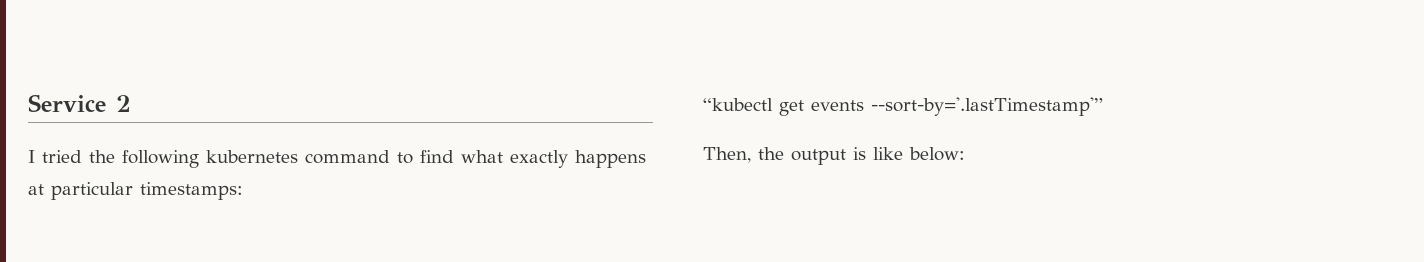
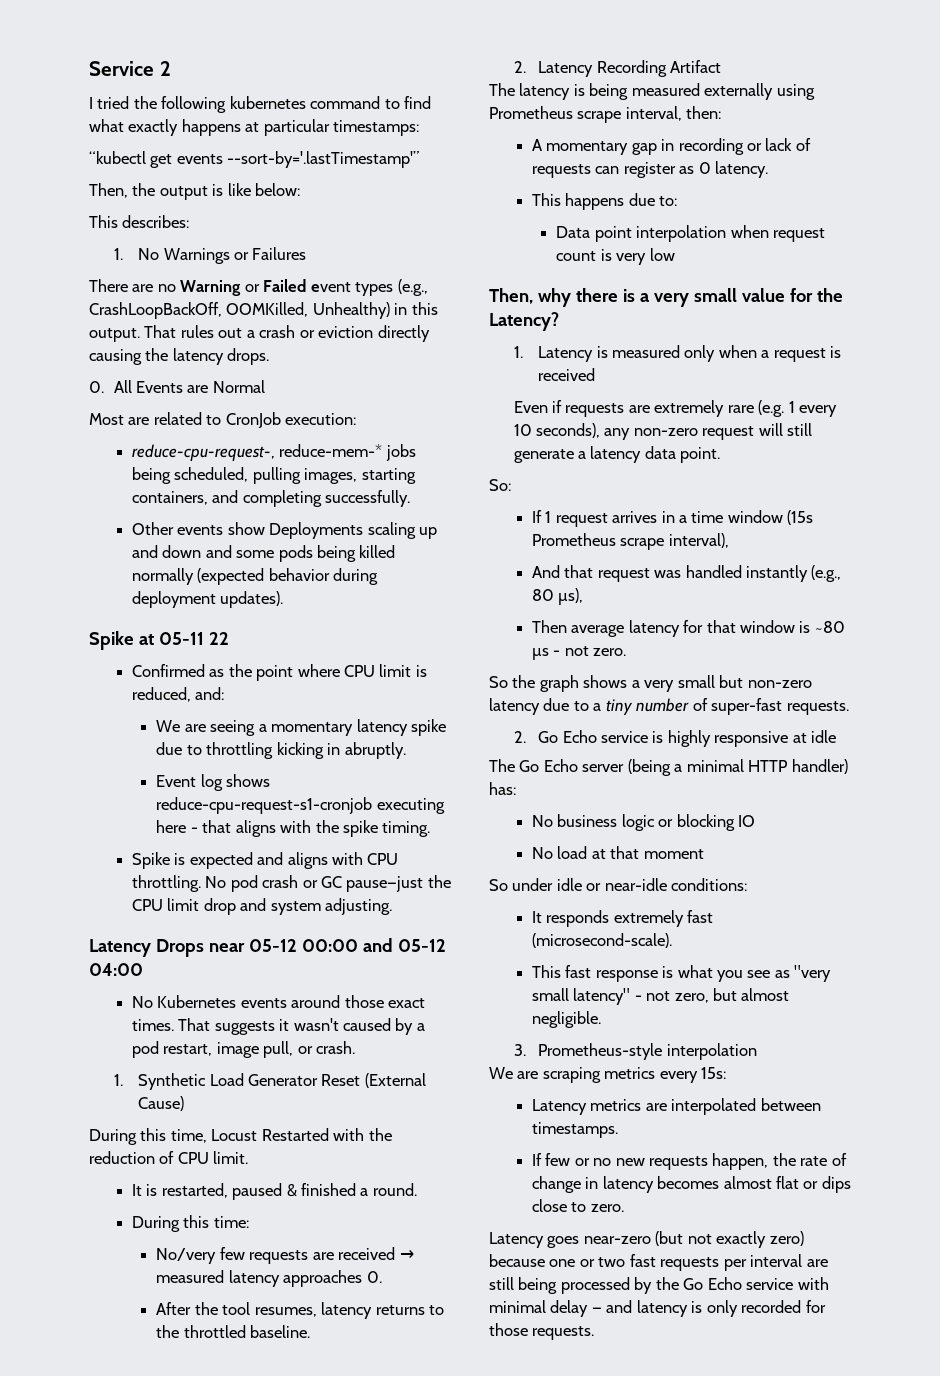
(965, 154) none -> [89,215,190,228] [113,247,307,264] [89,279,428,296] [89,302,438,319] [89,325,430,342] [89,348,270,365] [89,380,265,393] [89,412,357,428] [131,444,416,461] [131,467,416,484] [131,490,411,507] [131,522,437,539] [131,545,396,562] [131,568,379,585] [131,591,284,608] [89,631,229,650] [131,664,427,681] [131,687,225,702] [156,719,446,736] [156,742,406,759] [156,774,271,791] [156,797,445,814] [156,820,431,837] [131,852,399,869] [131,875,451,892] [131,898,392,915] [89,938,446,957] [89,963,143,976] [131,995,425,1008] [131,1018,425,1035] [131,1041,355,1058] [113,1073,426,1090] [138,1096,185,1111] [89,1128,392,1145] [89,1151,249,1164] [131,1183,417,1200] [131,1215,249,1232] [156,1247,414,1264] [156,1270,382,1287] [156,1302,444,1319] [156,1325,311,1338] [513,60,722,77] [489,83,815,100] [489,106,722,123] [531,138,811,155] [531,161,768,178] [531,193,678,210] [556,225,826,242] [556,248,675,265] [489,288,843,307] [489,312,559,331] [513,345,842,362] [538,368,596,381] [513,400,838,417] [513,423,813,440] [513,446,721,463] [489,479,511,491] [531,510,814,527] [531,533,729,550] [531,565,842,582] [531,588,584,605] [531,620,845,637] [531,646,627,660] [489,675,812,692] [489,698,849,715] [513,730,837,747] [489,759,848,776] [489,782,516,795] [531,814,755,831] [531,846,704,859] [489,878,748,891] [531,910,714,927] [531,933,672,948] [531,965,832,982] [531,988,790,1005] [531,1011,601,1028] [513,1043,757,1060] [489,1067,727,1083] [531,1098,821,1115] [531,1122,618,1138] [531,1153,847,1170] [531,1176,851,1193] [531,1199,624,1212] [489,1231,804,1248] [489,1254,828,1271] [489,1277,829,1294] [489,1300,826,1317] [489,1323,595,1340] // This describes: // 1. No Warnings or Failures // There are no Warning or Failed event types (e.g., CrashLoopBackOff, OOMKilled, Unhealthy) in this output. That rules out a crash or eviction directly causing the latency drops. // 0. All Events are Normal // Most are related to CronJob execution: // reduce-cpu-request-, reduce-mem-* jobs being scheduled, pulling images, starting containers, and completing successfully. // Other events show Deployments scaling up and down and some pods being killed normally (expected behavior during deployment updates). // Spike at 05-11 22 // Confirmed as the point where CPU limit is reduced, and: // We are seeing a momentary latency spike due to throttling kicking in abruptly. // Event log shows reduce-cpu-request-s1-cronjob executing here - that aligns with the spike timing. // Spike is expected and aligns with CPU throttling. No pod crash or GC pause—just the CPU limit drop and system adjusting. // Latency Drops near 05-12 00:00 and 05-12 04:00 // No Kubernetes events around those exact times. That suggests it wasn't caused by a pod restart, image pull, or crash. // 1. Synthetic Load Generator Reset (External Cause) // During this time, Locust Restarted with the reduction of CPU limit. // It is restarted, paused & finished a round. // During this time: // No/very few requests are received → measured latency approaches 0. // After the tool resumes, latency returns to the throttled baseline. // 2. Latency Recording Artifact // The latency is being measured externally using Prometheus scrape interval, then: // A momentary gap in recording or lack of requests can register as 0 latency. // This happens due to: // Data point interpolation when request count is very low // Then, why there is a very small value for the Latency? // 1. Latency is measured only when a request is received // Even if requests are extremely rare (e.g. 1 every 10 seconds), any non-zero request will still generate a latency data point. // So: // If 1 request arrives in a time window (15s Prometheus scrape interval), // And that request was handled instantly (e.g., 80 µs), // Then average latency for that window is ~80 µs - not zero. // So the graph shows a very small but non-zero latency due to a tiny number of super-fast requests. // 2. Go Echo service is highly responsive at idle // The Go Echo server (being a minimal HTTP handler) has: // No business logic or blocking IO // No load at that moment // So under idle or near-idle conditions: // It responds extremely fast (microsecond-scale). // This fast response is what you see as "very small latency" - not zero, but almost negligible. // 3. Prometheus-style interpolation // We are scraping metrics every 15s: // Latency metrics are interpolated between timestamps. // If few or no new requests happen, the rate of change in latency becomes almost flat or dips close to zero. // Latency goes near-zero (but not exactly zero) because one or two fast requests per interval are still being processed by the Go Echo service with minimal delay — and latency is only recorded for those requests.

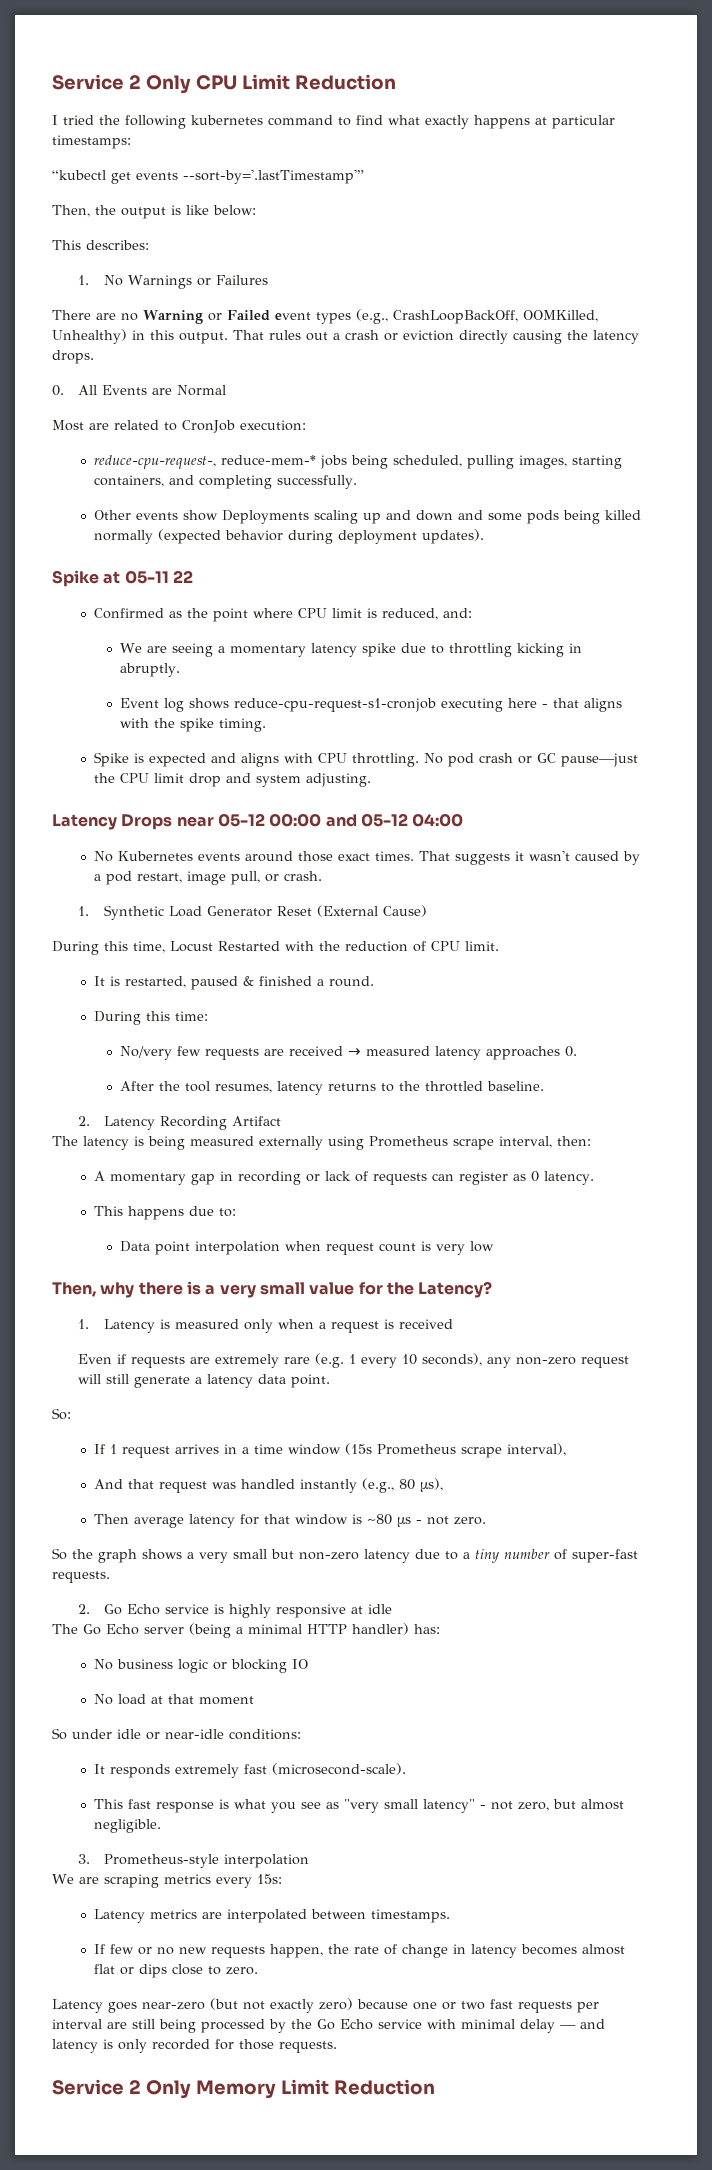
[89,61,171,76] Service 2 -> [52,74,396,94] Service 2 Only CPU Limit Reduction
(595, 1333) none -> [52,2079,435,2099] // Service 2 Only Memory Limit Reduction

